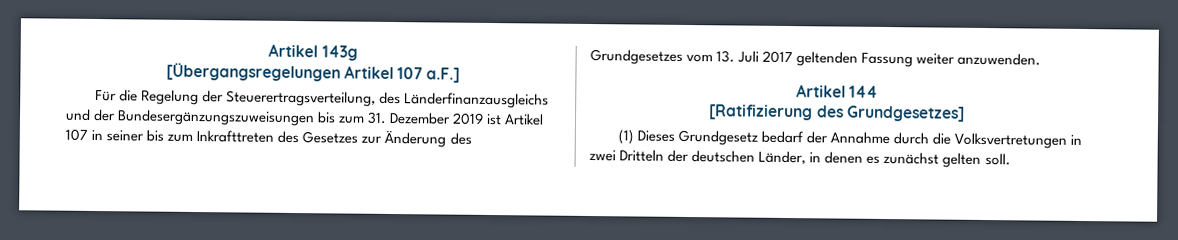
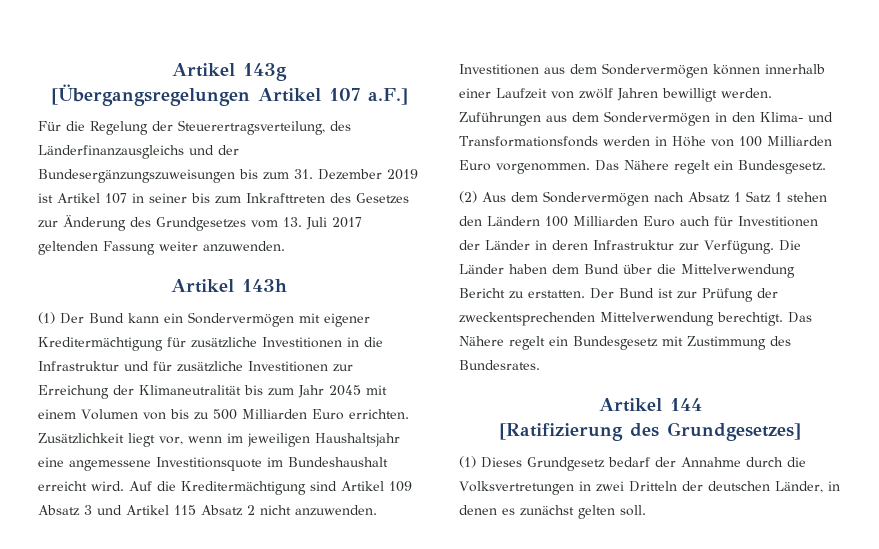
(1042, 59) none -> [171,279,287,293] [38,312,370,327] [38,337,383,351] [38,361,353,372] [38,385,387,399] [38,409,409,420] [38,433,400,447] [38,457,388,471] [38,481,412,495] [38,505,377,516] [459,63,825,78] [459,88,772,102] [459,111,833,126] [459,136,832,147] [459,160,826,174] [459,191,827,206] [459,216,818,227] [459,240,801,254] [459,264,795,278] [459,288,778,302] [459,312,812,326] [459,336,791,350] [459,360,540,370] // Artikel 143h // (1) Der Bund kann ein Sondervermögen mit eigener Kreditermächtigung für zusätzliche Investitionen in die Infrastruktur und für zusätzliche Investitionen zur Erreichung der Klimaneutralität bis zum Jahr 2045 mit einem Volumen von bis zu 500 Milliarden Euro errichten. Zusätzlichkeit liegt vor, wenn im jeweiligen Haushaltsjahr eine angemessene Investitionsquote im Bundeshaushalt erreicht wird. Auf die Kreditermächtigung sind Artikel 109 Absatz 3 und Artikel 115 Absatz 2 nicht anzuwenden. Investitionen aus dem Sondervermögen können innerhalb einer Laufzeit von zwölf Jahren bewilligt werden. Zuführungen aus dem Sondervermögen in den Klima- und Transformationsfonds werden in Höhe von 100 Milliarden Euro vorgenommen. Das Nähere regelt ein Bundesgesetz. // (2) Aus dem Sondervermögen nach Absatz 1 Satz 1 stehen den Ländern 100 Milliarden Euro auch für Investitionen der Länder in deren Infrastruktur zur Verfügung. Die Länder haben dem Bund über die Mittelverwendung Bericht zu erstatten. Der Bund ist zur Prüfung der zweckentsprechenden Mittelverwendung berechtigt. Das Nähere regelt ein Bundesgesetz mit Zustimmung des Bundesrates.

